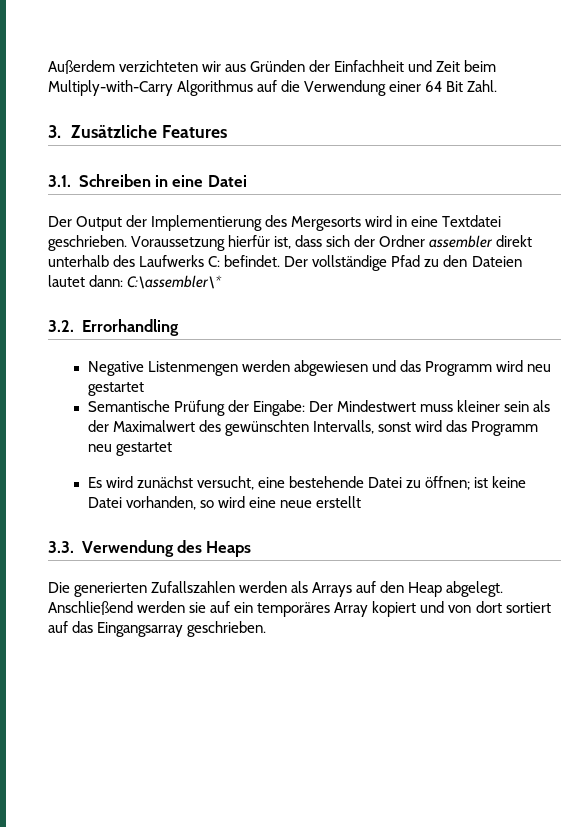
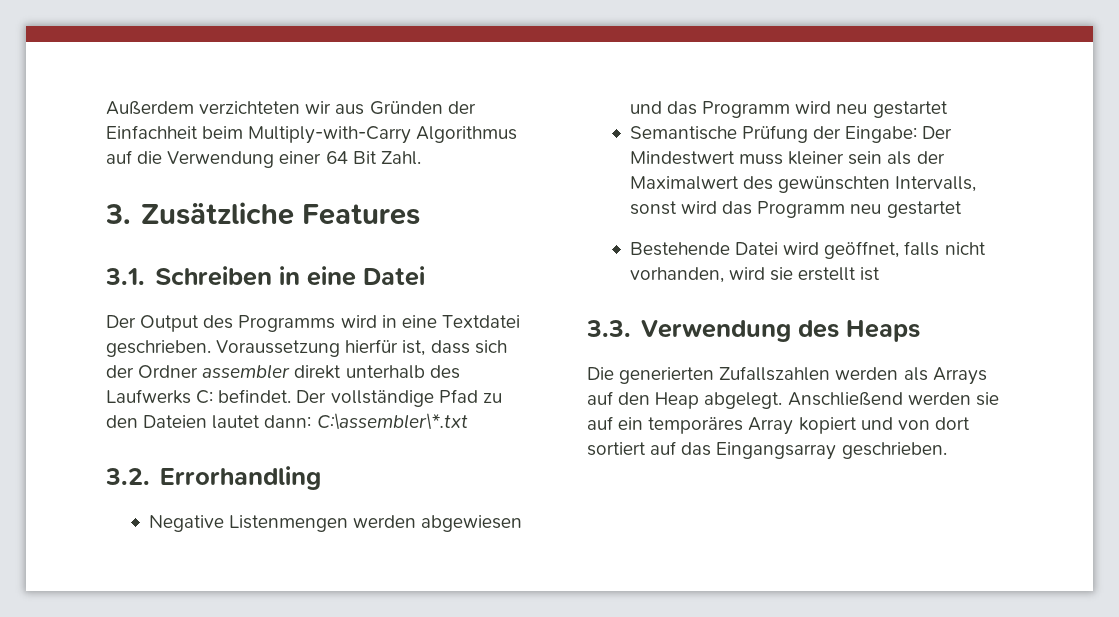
[408,60,461,72] und Zeit -> (198, 132) none
[126,215,362,231] der Implementierung des Mergesorts -> [203,315,336,332] des Programms
[127,275,223,289] C:\assembler\* -> [316,413,468,430] C:\assembler\*.txt
[87,476,527,490] [87,496,361,510] Es wird zunächst versucht, eine bestehende Datei zu öffnen; ist keine Datei vorhanden, so wird eine neue erstellt -> [629,241,986,259] [629,267,881,283] Bestehende Datei wird geöffnet, falls nicht vorhanden, wird sie erstellt ist

